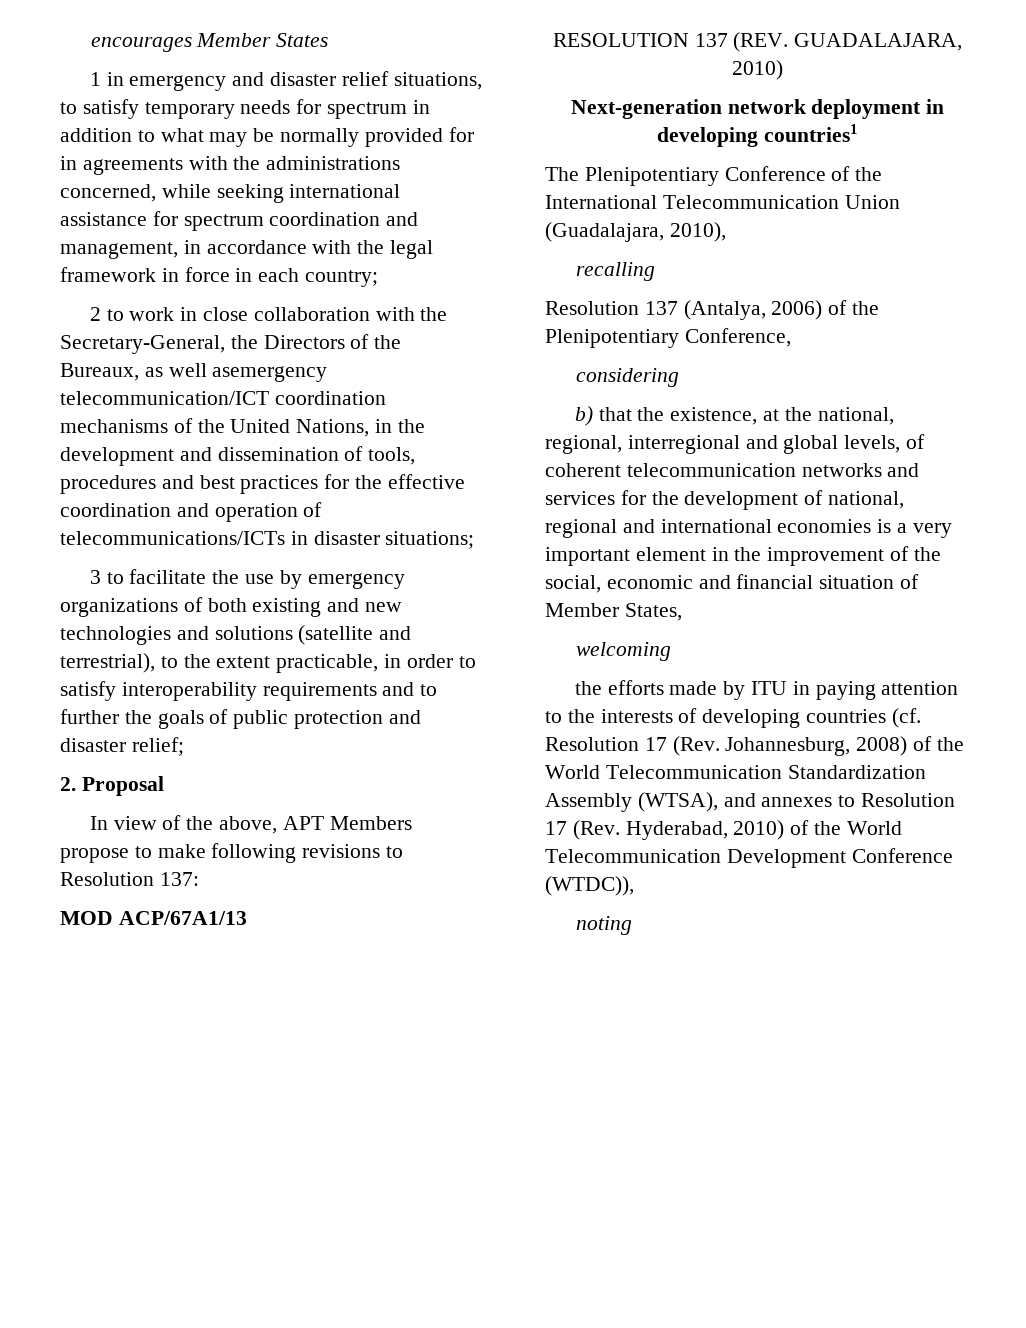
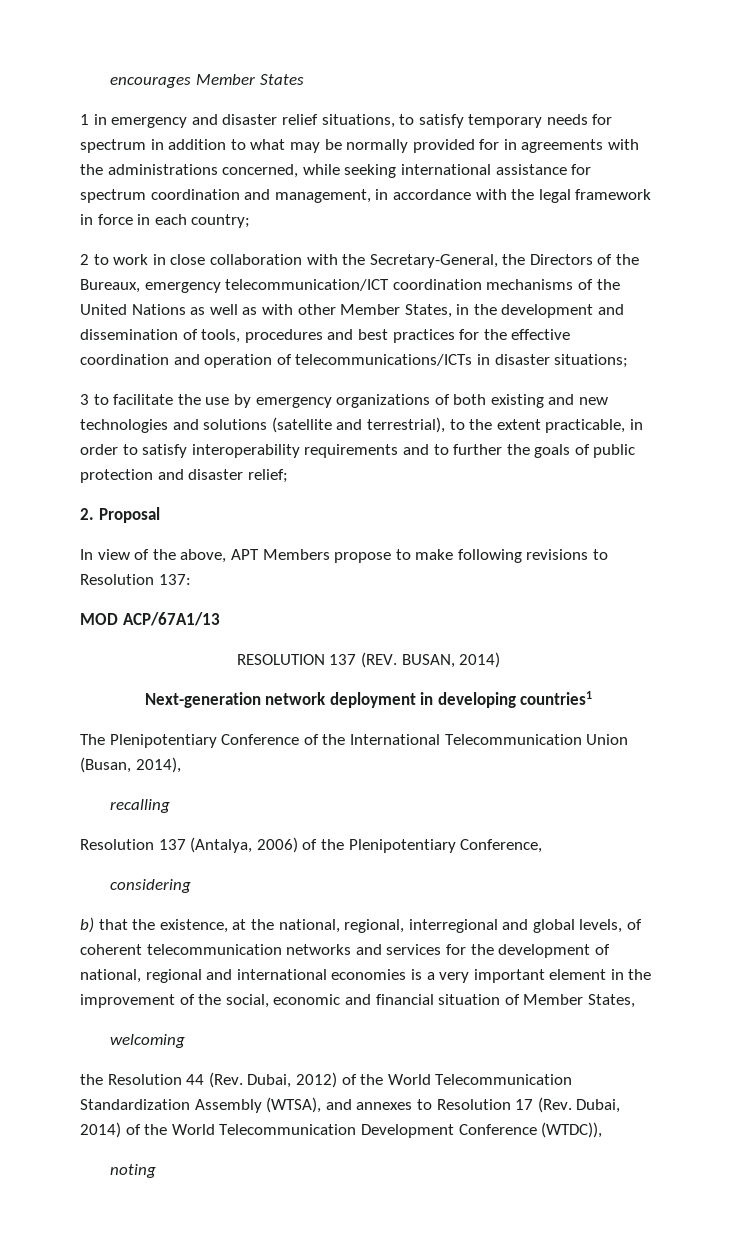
[144,363,328,382] as well asemergency -> [144,282,221,293] emergency
[296,419,370,437] Nations, -> [131,304,452,318] Nations as well as with other Member States,
[794,33,963,51] [732,60,783,80] GUADALAJARA, 2010) -> [401,652,501,668] BUSAN, 2014)
[545,222,726,242] (Guadalajara, 2010), -> [80,757,181,773] (Busan, 2014),
[607,680,959,700] [545,708,921,728] [545,736,908,756] efforts made by ITU in paying attention to the interests of developing countries (cf. Resolution 17 (Rev. Johannesburg, 2008) -> [107,1072,337,1088] Resolution 44 (Rev. Dubai, 2012)
[625,820,785,840] Hyderabad, 2010) -> [576,1099,621,1113] [80,1122,121,1138] Dubai, 2014)

